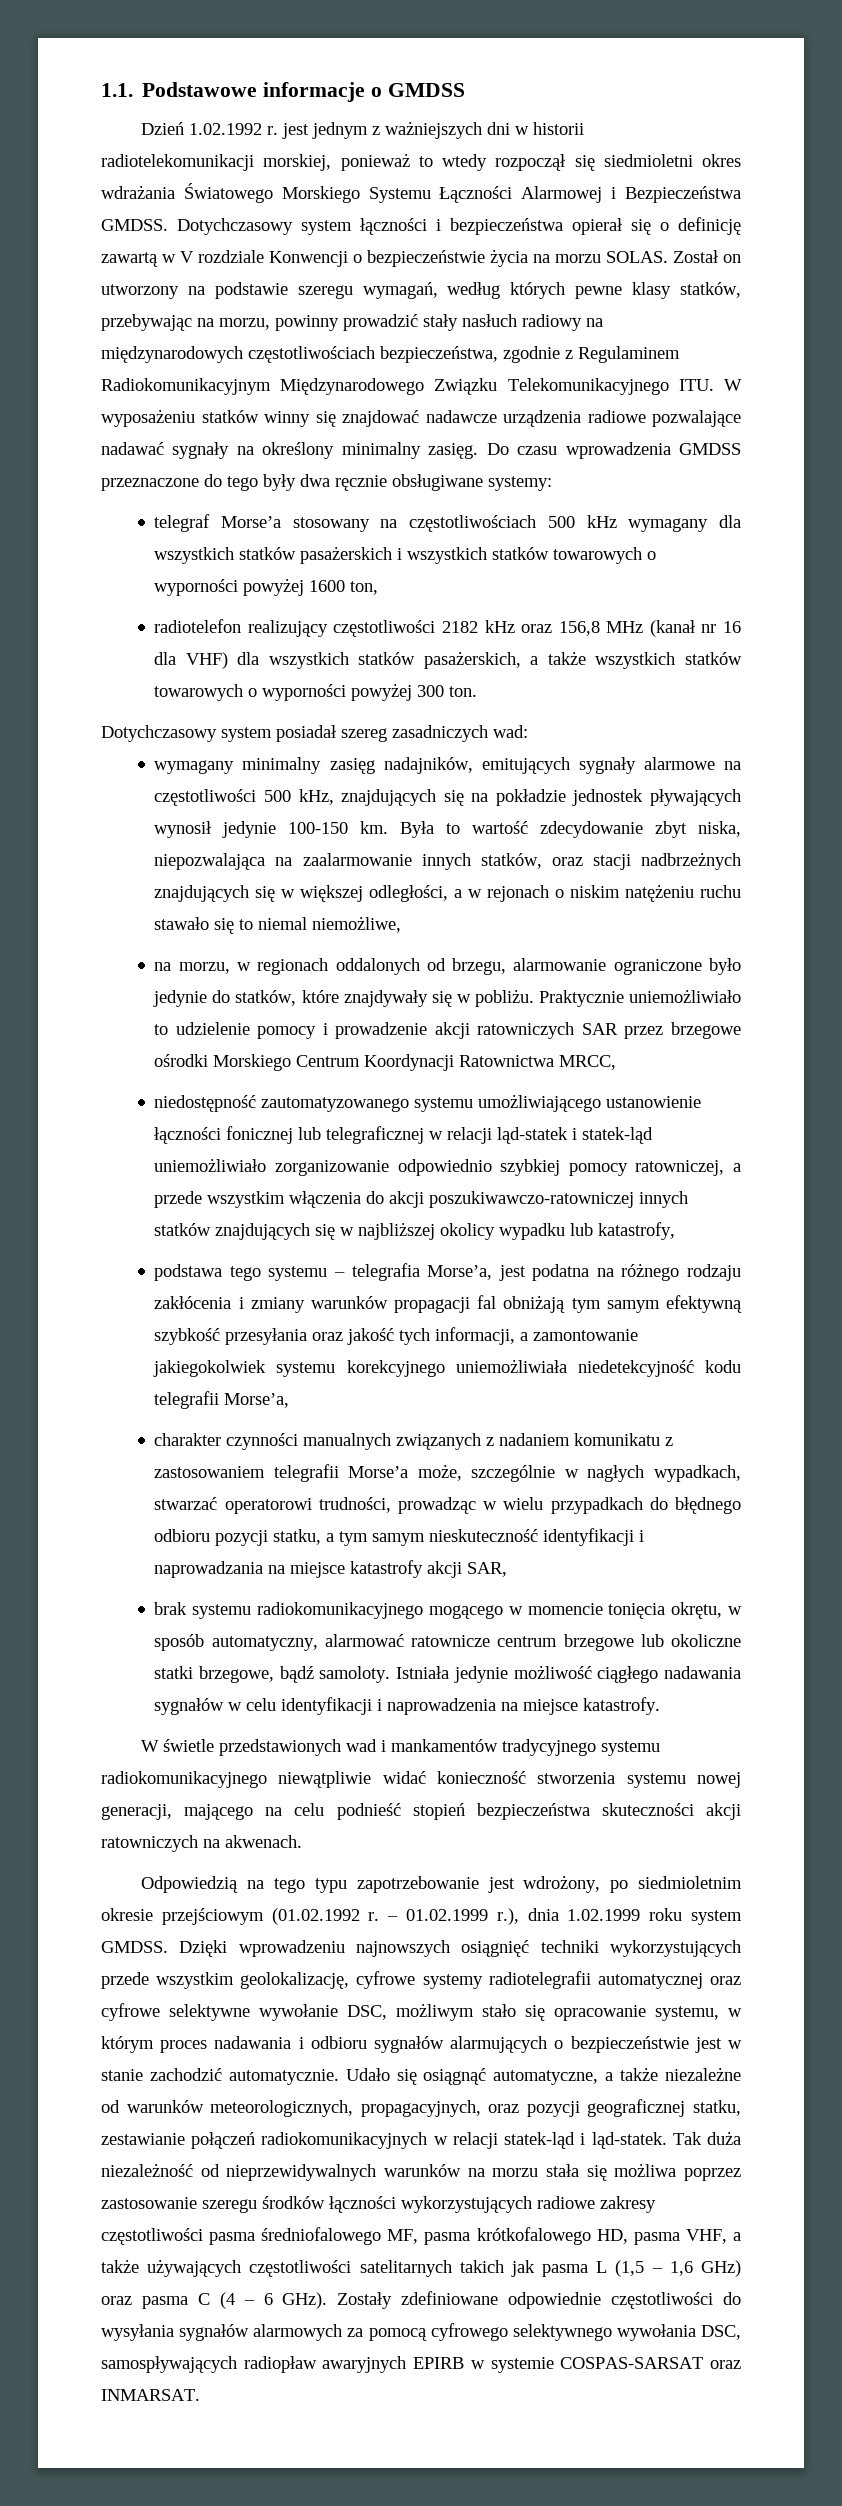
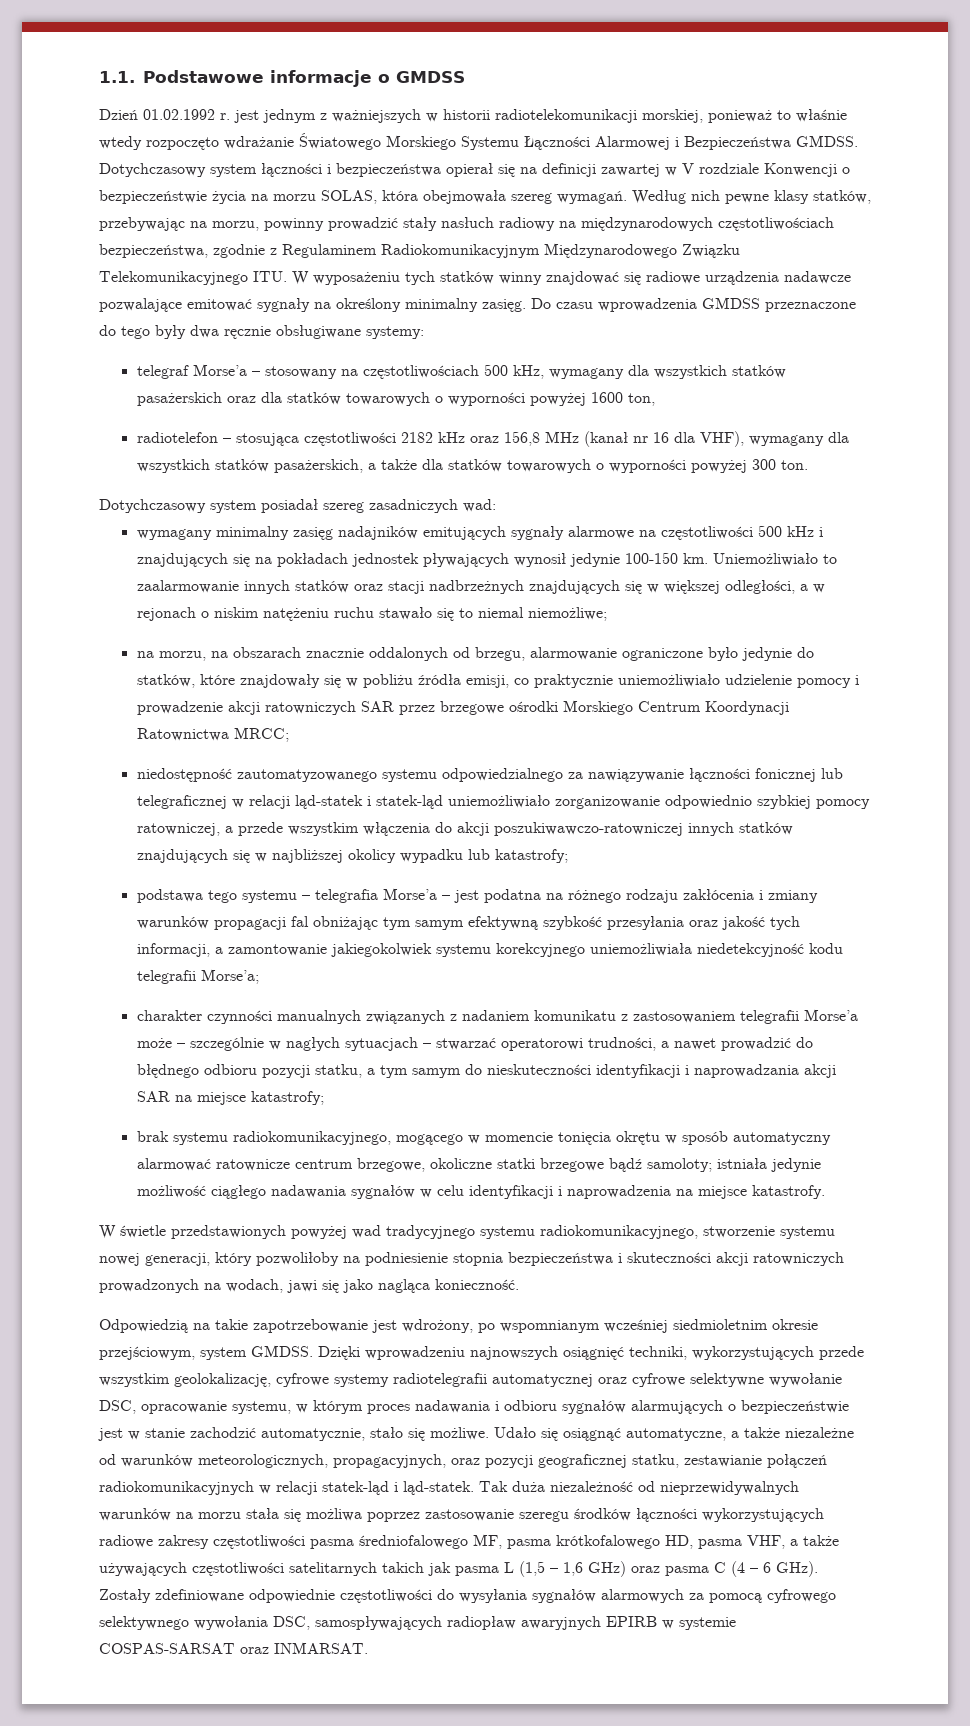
[189,123,263,135] 1.02.1992 -> [143,109,215,120] 01.02.1992
[487,122,511,135] dni -> (421, 116) none
[442,154,741,171] [101,185,175,199] wtedy rozpoczął się siedmioletni okres wdrażania -> [796,109,847,122] [99,136,294,150] właśnie wtedy rozpoczęto wdrażanie
[660,217,741,235] [101,252,158,267] o definicję zawartą -> [520,163,660,177] na definicji zawartej
[606,250,741,263] [101,282,566,299] SOLAS. Został on utworzony na podstawie szeregu wymagań, według których -> [321,190,720,204] SOLAS, która obejmowała szereg wymagań. Według nich
(195, 418) none -> [405,271,435,285] tych
[315,410,741,427] [101,442,164,455] się znajdować nadawcze urządzenia radiowe pozwalające nadawać -> [546,271,851,285] [99,298,252,312] znajdować się radiowe urządzenia nadawcze pozwalające emitować
(282, 522) none -> [251,371,260,376] –
[586,515,617,528] kHz -> [512,365,544,379] kHz,
[397,547,488,564] i wszystkich -> [226,392,282,403] oraz dla
[247,620,328,637] realizujący -> [222,433,299,446] – stosująca
[185,652,228,669] VHF) -> [699,431,824,447] VHF), wymagany
[595,652,676,669] wszystkich -> [421,459,443,470] dla
[383,757,473,774] nadajników, -> [337,526,418,540] nadajników
[298,789,334,805] kHz, -> [786,526,823,537] kHz i
[495,789,566,806] pokładzie -> [276,553,348,567] pokładach
[400,821,741,838] [154,853,293,870] Była to wartość zdecydowanie zbyt niska, niepozwalająca na -> [712,553,837,566] Uniemożliwiało to
[480,853,542,869] statków, -> [294,580,349,593] statków
[312,916,402,933] [154,958,329,975] niemożliwe, // na morzu, w regionach -> [527,607,607,621] [136,647,364,661] niemożliwe; // na morzu, na obszarach znacznie
[343,989,742,1007] [154,1024,169,1035] znajdywały się w pobliżu. Praktycznie uniemożliwiało to -> [239,674,720,688] znajdowały się w pobliżu źródła emisji, co praktycznie uniemożliwiało
[559,1055,617,1070] MRCC, -> [233,727,289,742] MRCC;
[478,1094,702,1112] umożliwiającego ustanowienie -> [441,768,684,782] odpowiedzialnego za nawiązywanie
[598,1222,676,1240] katastrofy, -> [494,849,568,863] katastrofy;
[427,1265,493,1280] Morse’a, -> [382,888,450,900] Morse’a –
[503,1295,566,1313] obniżają -> [312,916,378,930] obniżając
[224,1393,290,1408] Morse’a, -> [200,969,259,984] Morse’a;
[417,1464,462,1481] może, -> [136,1038,185,1048] może –
[654,1465,741,1482] wypadkach, -> [344,1037,431,1051] sytuacjach –
[397,1497,643,1514] prowadząc w wielu przypadkach -> [660,1037,791,1051] a nawet prowadzić
[429,1529,539,1542] nieskuteczność -> [464,1064,591,1075] do nieskuteczności
[268,1560,508,1578] na miejsce katastrofy akcji SAR, -> [803,1064,836,1078] [136,1091,324,1105] akcji SAR na miejsce katastrofy;
[256,1602,423,1619] radiokomunikacyjnego -> [232,1131,391,1145] radiokomunikacyjnego,
[671,1602,723,1619] okrętu, -> [615,1131,660,1145] okrętu
[211,1636,318,1651] automatyczny, -> [732,1132,831,1145] automatyczny
[563,1634,741,1651] [154,1666,450,1683] brzegowe lub okoliczne statki brzegowe, bądź samoloty. Istniała -> [356,1158,767,1172] brzegowe, okoliczne statki brzegowe bądź samoloty; istniała
[346,1739,661,1756] [101,1771,741,1788] [101,1803,741,1820] [101,1835,302,1852] wad i mankamentów tradycyjnego systemu radiokomunikacyjnego niewątpliwie widać konieczność stworzenia systemu nowej generacji, mającego na celu podnieść stopień bezpieczeństwa skuteczności akcji ratowniczych na akwenach. -> [291,1225,835,1239] [99,1252,844,1266] [99,1279,519,1293] powyżej wad tradycyjnego systemu radiokomunikacyjnego, stworzenie systemu nowej generacji, który pozwoliłoby na podniesienie stopnia bezpieczeństwa i skuteczności akcji ratowniczych prowadzonych na wodach, jawi się jako nagląca konieczność.
[274,1878,347,1893] tego typu -> [215,1319,248,1330] takie
[638,1876,742,1889] [101,1908,683,1925] siedmioletnim okresie przejściowym (01.02.1992 r. – 01.02.1999 r.), dnia 1.02.1999 roku -> [500,1319,818,1333] [99,1346,195,1360] wspomnianym wcześniej siedmioletnim okresie przejściowym,
[540,1940,599,1953] techniki -> [629,1346,687,1360] techniki,
[396,2003,545,2021] możliwym stało się -> (136, 1407) none
[228,2069,339,2085] automatycznie. -> [261,1427,489,1441] automatycznie, stało się możliwe.

